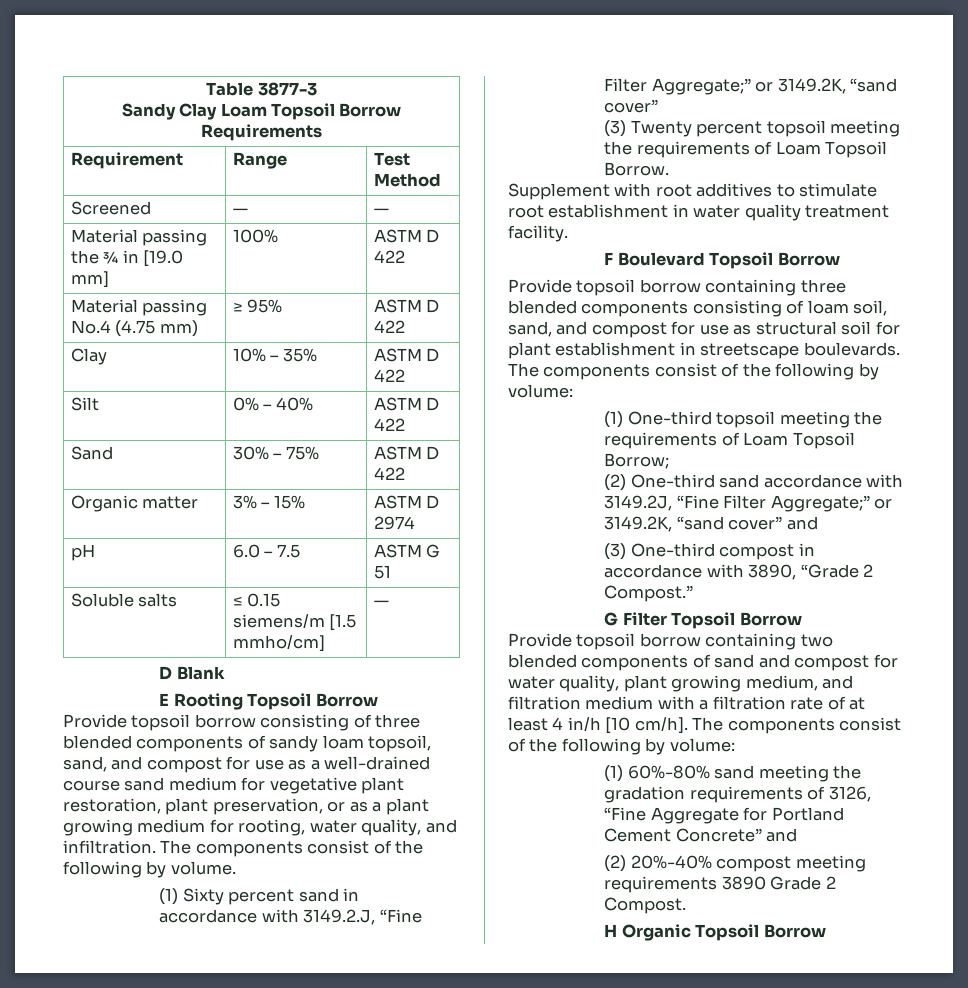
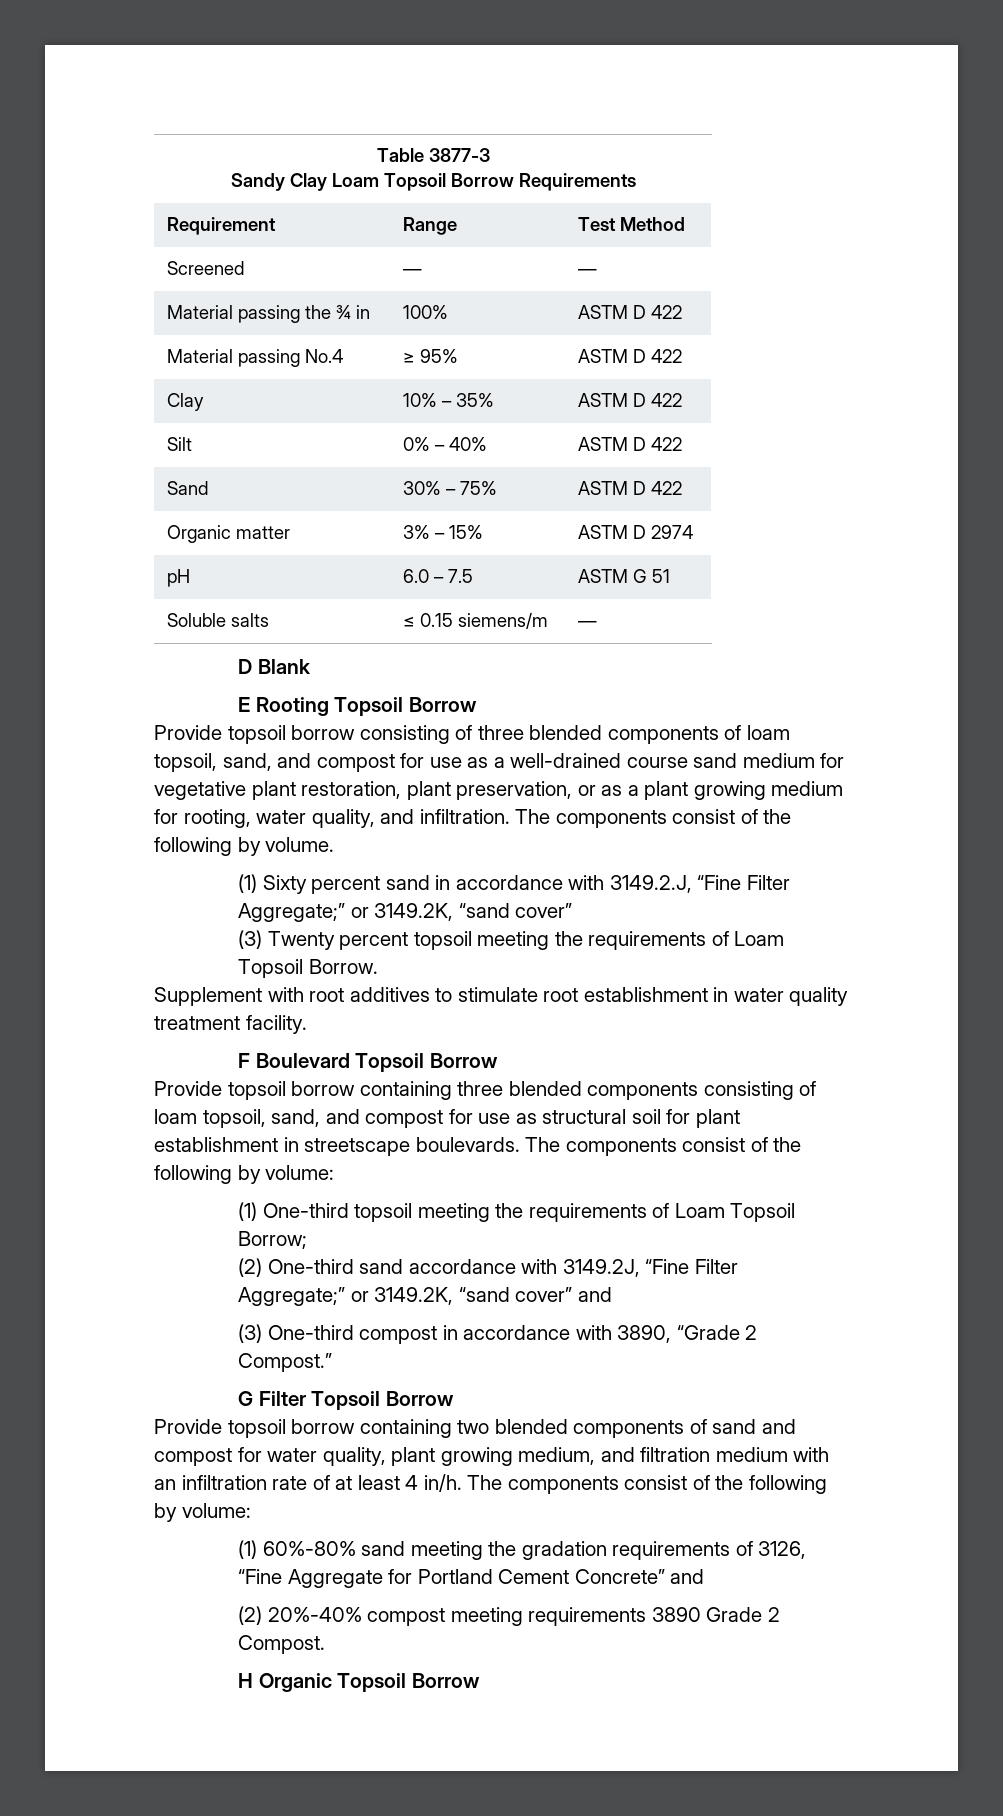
[143,250,184,267] [71,271,110,288] [19.0 mm] -> (371, 312) none
[115,320,198,337] (4.75 mm) -> (344, 356) none
[329,614,357,631] [233,635,326,652] [1.5 mmho/cm] -> (549, 620) none
[269,735,319,752] sandy -> (742, 732) none
[853,300,888,316] soil, -> [202,1109,266,1128] topsoil,
[699,696,786,710] a filtration -> [154,1475,267,1490] an infiltration
[567,717,688,734] in/h [10 cm/h]. -> [423,1474,462,1492] in/h.

